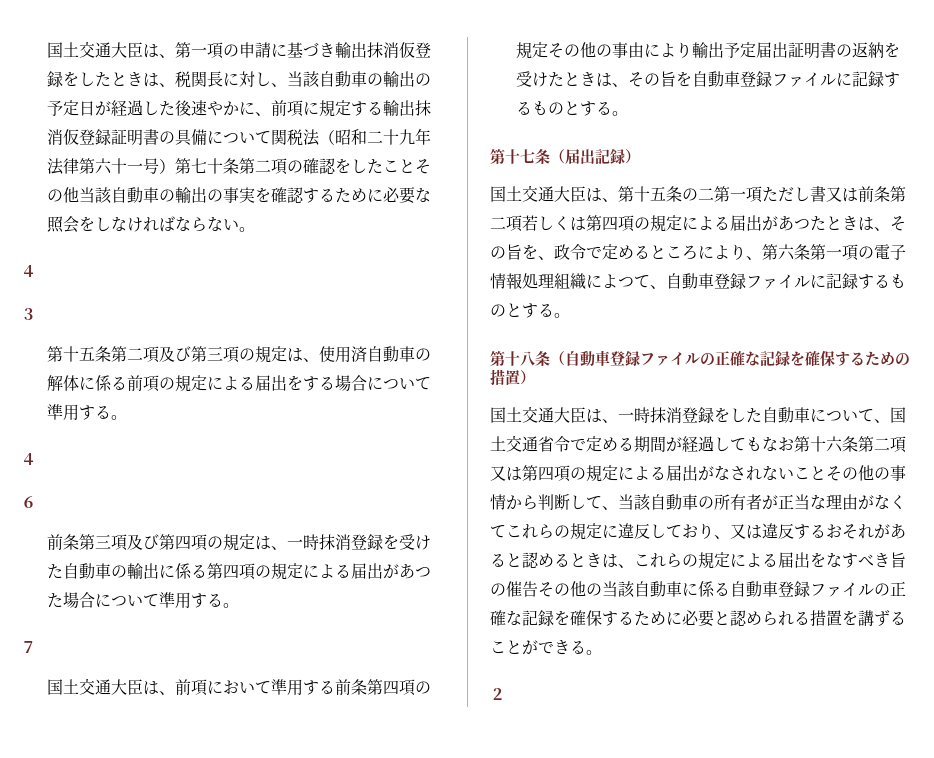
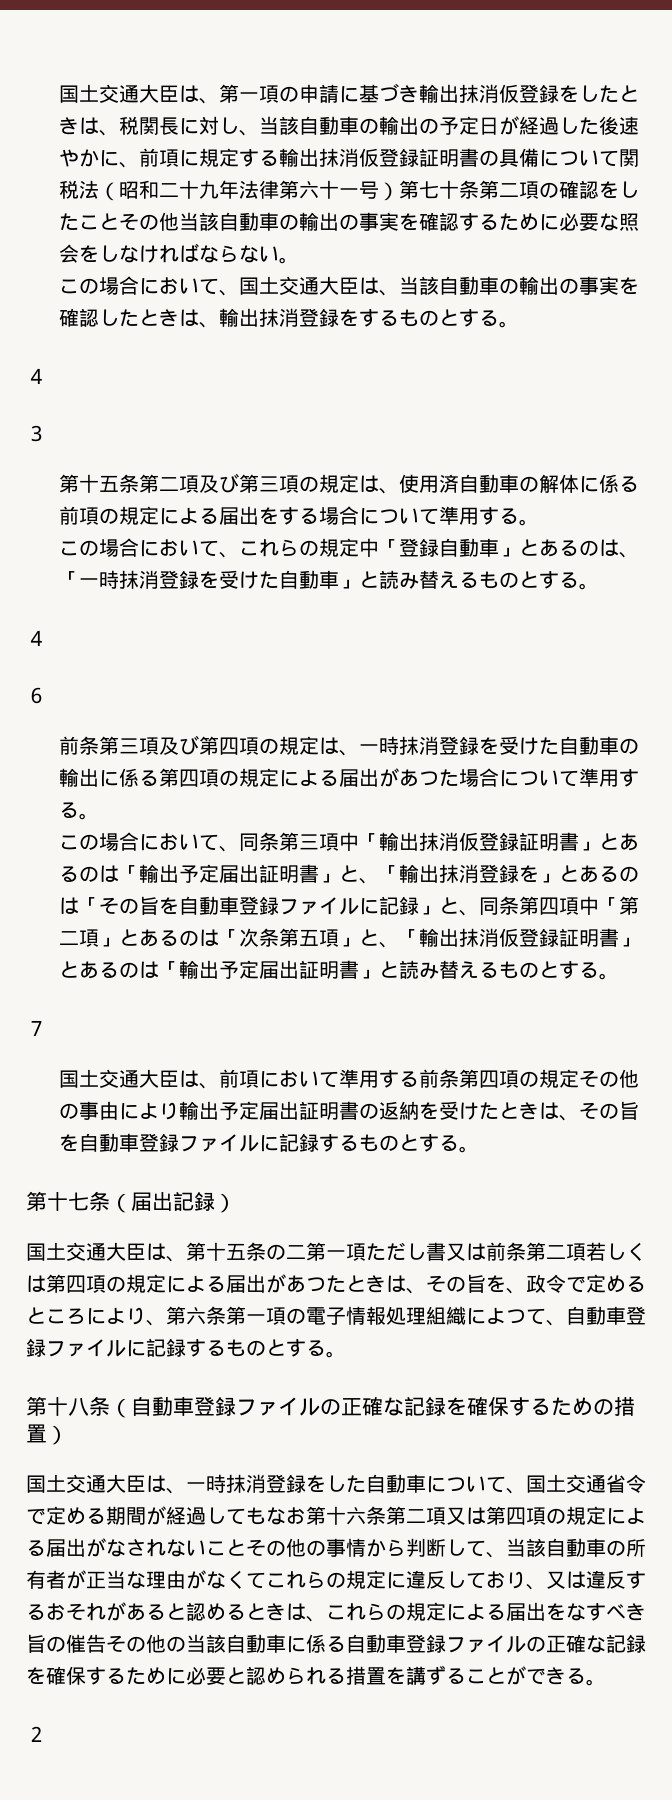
(256, 229) none -> [58,276,639,296] [58,308,519,328] // この場合において、国土交通大臣は、当該自動車の輸出の事実を確認したときは、輸出抹消登録をするものとする。
(128, 417) none -> [58,538,639,558] [58,570,599,590] // この場合において、これらの規定中「登録自動車」とあるのは、「一時抹消登録を受けた自動車」と読み替えるものとする。
(240, 605) none -> [58,832,639,852] [58,864,639,884] [58,896,639,916] [58,928,639,948] [58,960,619,980] // この場合において、同条第三項中「輸出抹消仮登録証明書」とあるのは「輸出予定届出証明書」と、「輸出抹消登録を」とあるのは「その旨を自動車登録ファイルに記録」と、同条第四項中「第二項」とあるのは「次条第五項」と、「輸出抹消仮登録証明書」とあるのは「輸出予定届出証明書」と読み替えるものとする。

